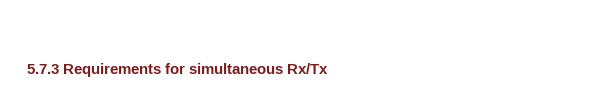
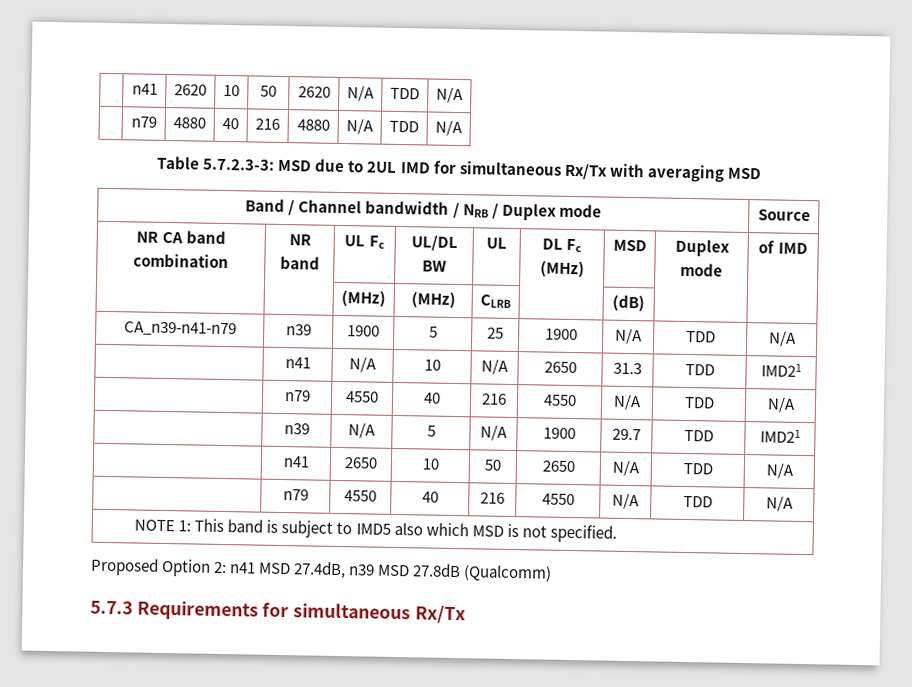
(27, 69) none -> [131,83,158,95] [174,84,207,96] [223,84,240,97] [260,85,277,97] [297,86,331,98] [347,86,375,102] [390,87,420,100] [436,87,464,104] [130,116,157,128] [173,117,206,129] [222,117,239,130] [255,118,280,130] [296,119,330,131] [346,119,374,135] [389,120,419,133] [435,120,463,137] [156,155,762,183] [245,198,602,221] [757,209,811,222] [136,230,226,245] [133,253,229,269] [288,234,311,246] [279,255,320,270] [344,235,385,249] [410,235,458,252] [421,260,447,272] [486,237,507,249] [541,238,583,253] [539,260,585,278] [612,239,647,252] [674,238,730,257] [680,262,723,277] [758,240,808,255] [341,290,386,307] [410,291,456,308] [480,294,511,308] [612,294,645,312] [123,321,237,337] [285,324,312,336] [347,325,380,337] [428,326,438,338] [487,327,504,339] [544,328,578,341] [615,328,643,345] [685,330,716,343] [767,331,797,347] [284,357,311,369] [349,357,377,373] [423,359,441,371] [481,359,509,375] [543,361,577,374] [613,362,642,375] [684,363,715,376] [760,363,802,377] [283,390,311,402] [345,391,379,403] [422,392,441,404] [481,393,507,405] [542,394,577,407] [613,394,642,411] [683,396,715,409] [766,397,796,413] [283,423,310,435] [348,423,376,439] [426,425,436,437] [480,425,508,441] [542,427,576,440] [612,428,641,441] [683,429,714,442] [759,429,801,443] [282,456,310,468] [344,457,378,469] [421,458,440,470] [484,459,501,471] [541,460,575,473] [612,460,640,477] [682,462,713,475] [765,463,794,479] [282,489,309,501] [344,490,377,502] [421,491,439,503] [480,492,505,504] [541,493,575,506] [612,493,640,510] [682,495,713,508] [765,496,794,512] [134,518,617,543] [90,557,553,582] | n41 | 2620 | 10 | 50 | 2620 | N/A | TDD | N/A // | n79 | 4880 | 40 | 216 | 4880 | N/A | TDD | N/A // Table 5.7.2.3-3: MSD due to 2UL IMD for simultaneous Rx/Tx with averaging MSD // Band / Channel bandwidth / NRB / Duplex mode | Source // NR CA band combination | NR band | UL Fc | UL/DL BW | UL | DL Fc (MHz) | MSD | Duplex mode | of IMD // | | (MHz) | (MHz) | CLRB | | (dB) | | // CA_n39-n41-n79 | n39 | 1900 | 5 | 25 | 1900 | N/A | TDD | N/A // | n41 | N/A | 10 | N/A | 2650 | 31.3 | TDD | IMD21 // | n79 | 4550 | 40 | 216 | 4550 | N/A | TDD | N/A // | n39 | N/A | 5 | N/A | 1900 | 29.7 | TDD | IMD21 // | n41 | 2650 | 10 | 50 | 2650 | N/A | TDD | N/A // | n79 | 4550 | 40 | 216 | 4550 | N/A | TDD | N/A // NOTE 1: This band is subject to IMD5 also which MSD is not specified. // Proposed Option 2: n41 MSD 27.4dB, n39 MSD 27.8dB (Qualcomm) //

